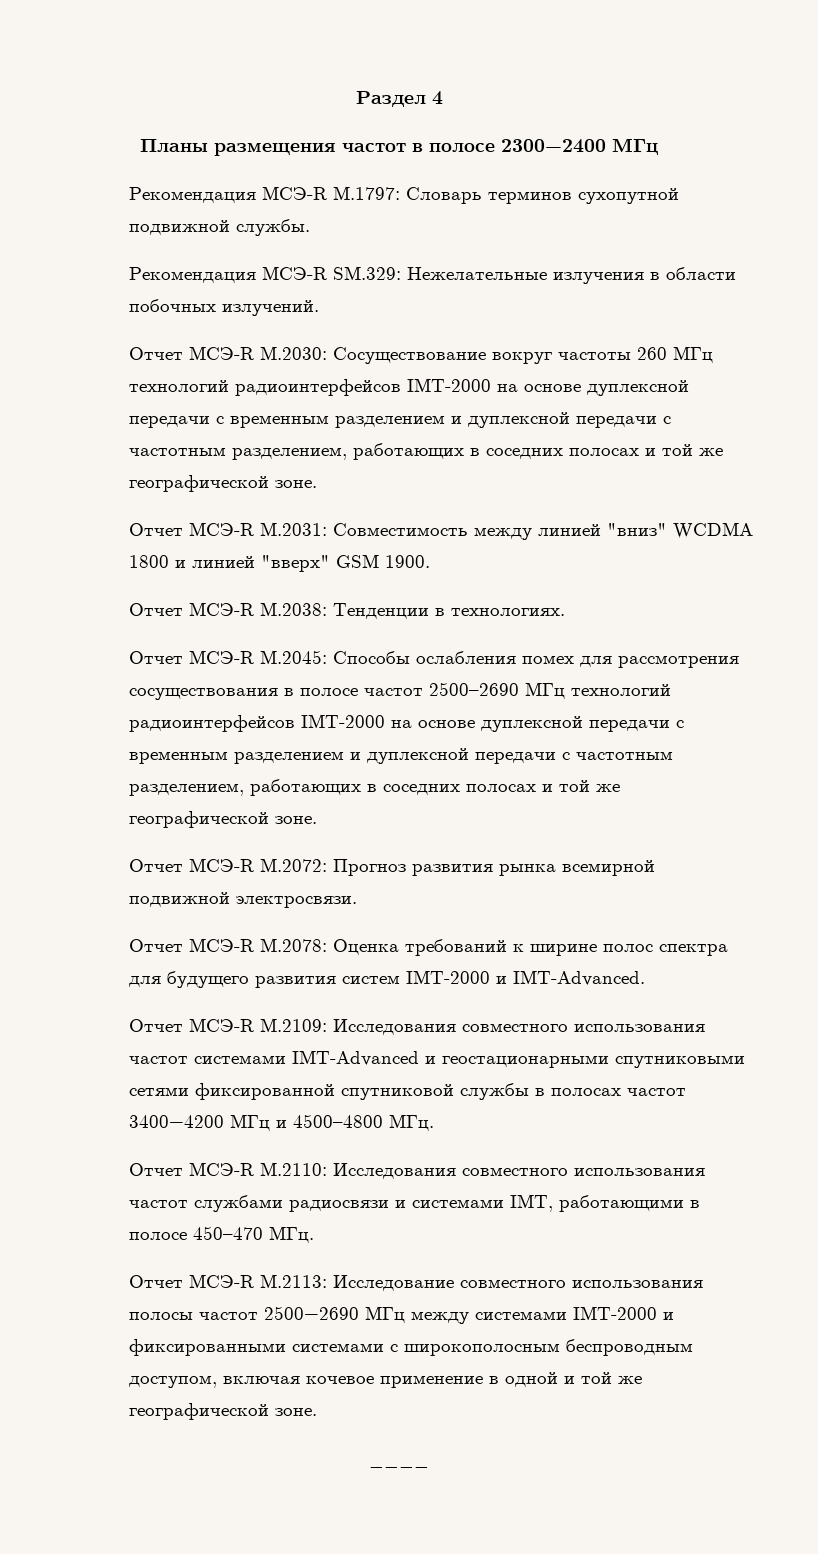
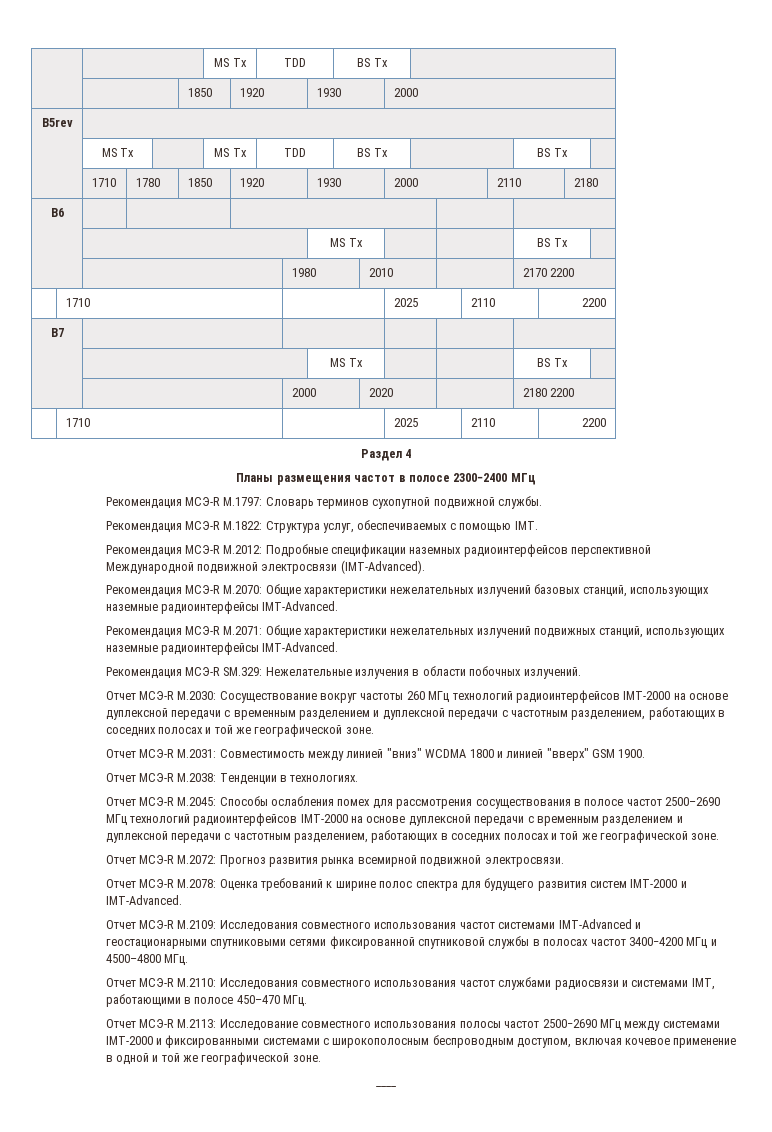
(355, 99) none -> [214,58,247,67] [284,58,306,67] [357,58,388,67] [187,88,212,97] [239,88,264,97] [316,88,341,97] [393,88,418,97] [41,118,73,127] [101,148,135,157] [214,148,247,157] [284,148,306,157] [357,148,388,157] [537,148,568,157] [91,178,116,187] [135,178,160,187] [187,178,212,187] [239,178,264,187] [316,178,341,187] [393,178,418,187] [496,178,521,187] [573,178,598,187] [50,208,64,217] [330,238,363,247] [537,238,568,247] [291,268,316,277] [368,268,393,277] [522,268,575,277] [65,298,90,307] [393,298,418,307] [470,298,495,307] [582,298,607,307] [50,328,64,337] [330,358,363,367] [537,358,568,367] [291,388,316,397] [368,388,393,397] [522,388,575,397] [65,418,90,427] [393,418,418,427] [470,418,495,427] [582,418,607,427] | | MS Tx | TDD | BS Tx | // | | 1850 | 1920 | 1930 | 2000 // B5rev | // | MS Tx | | MS Tx | TDD | BS Tx | | BS Tx | // | 1710 | 1780 | 1850 | 1920 | 1930 | 2000 | 2110 | 2180 // B6 | | | | | // | | MS Tx | | | BS Tx | // | | 1980 | 2010 | | 2170 2200 // | 1710 | | 2025 | 2110 | 2200 // B7 | | | | | // | | MS Tx | | | BS Tx | // | | 2000 | 2020 | | 2180 2200 // | 1710 | | 2025 | 2110 | 2200 //
(311, 227) none -> [105,520,538,533] [105,544,652,557] [105,560,425,574] [105,584,709,597] [105,601,339,614] [105,625,725,638] [105,642,339,655] // Рекомендация МСЭ-R M.1822: Структура услуг, обеспечиваемых с помощью IMT. // Рекомендация МСЭ-R M.2012: Подробные спецификации наземных радиоинтерфейсов перспективной Международной подвижной электросвязи (IMT-Advanced). // Рекомендация МСЭ-R M.2070: Общие характеристики нежелательных излучений базовых станций, использующих наземные радиоинтерфейсы IMT-Advanced. // Рекомендация МСЭ-R M.2071: Общие характеристики нежелательных излучений подвижных станций, использующих наземные радиоинтерфейсы IMT-Advanced.

